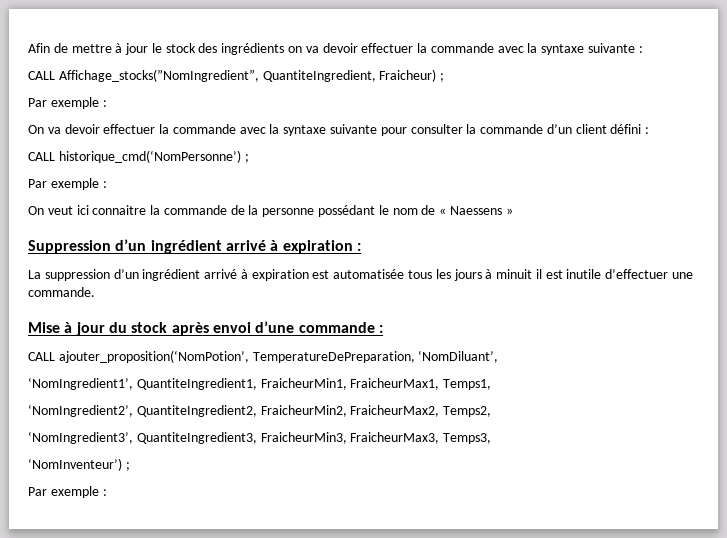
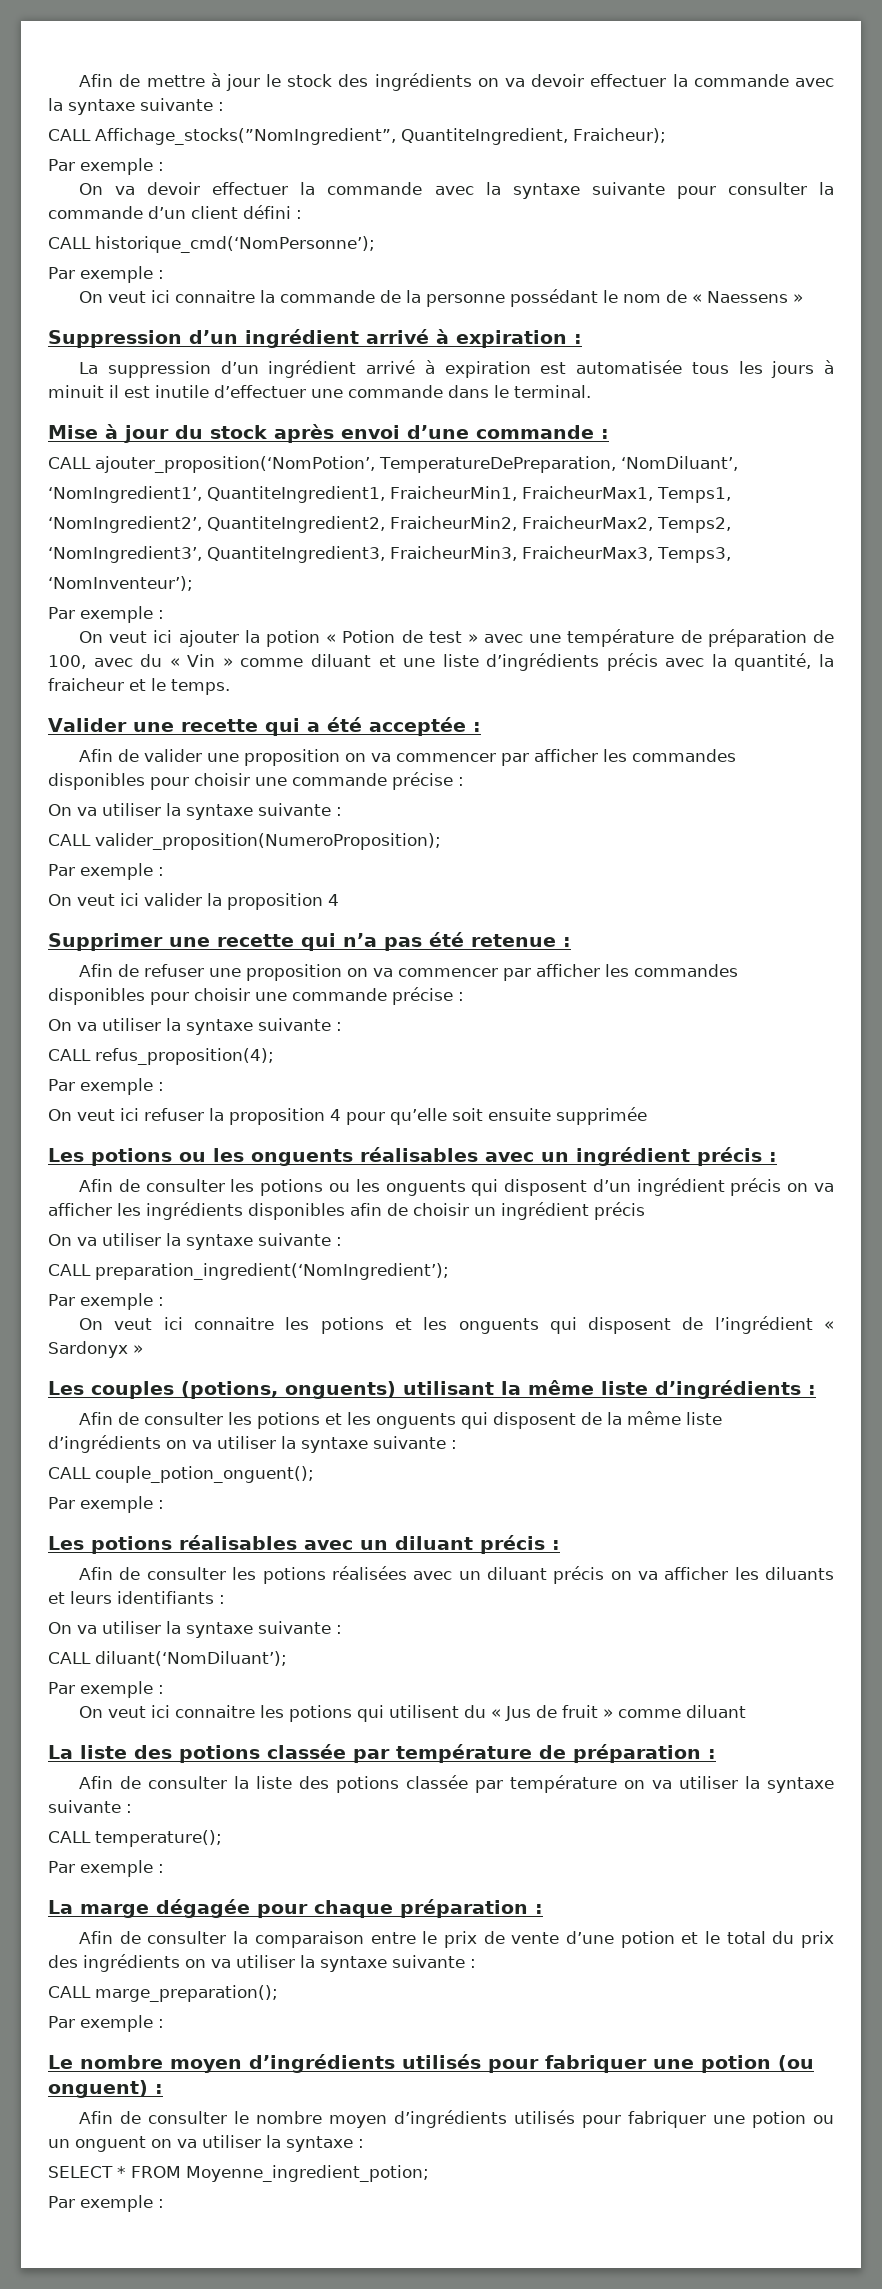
[379,69,445,82] Fraicheur) ; -> [573,128,666,143] Fraicheur);
[58,150,249,163] historique_cmd(‘NomPersonne’) ; -> [95,236,375,253] historique_cmd(‘NomPersonne’);
[28,287,95,297] commande. -> [348,385,591,398] commande dans le terminal.
[28,458,130,471] [28,486,107,498] ‘NomInventeur’) ; // Par exemple : -> [48,576,193,591] [48,606,164,623] [79,629,835,647] [48,653,834,671] [48,678,230,695] [48,717,481,736] [79,749,737,766] [48,772,464,790] [48,803,342,820] [48,833,441,850] [48,863,164,880] [48,893,339,910] [48,932,571,951] [79,964,739,981] [48,987,464,1005] [48,1018,342,1035] [48,1048,274,1065] [48,1078,164,1095] [48,1107,647,1125] [48,1147,777,1166] [79,1178,834,1196] [48,1202,645,1220] [48,1233,342,1250] [48,1263,449,1280] [48,1293,164,1310] [79,1316,835,1334] [48,1341,143,1358] [48,1380,816,1399] [79,1411,723,1429] [48,1435,457,1453] [48,1466,314,1483] [48,1496,164,1513] [48,1535,560,1554] [79,1566,834,1584] [48,1591,225,1604] [48,1621,342,1638] [48,1651,287,1666] [48,1681,164,1698] [79,1705,747,1722] [48,1744,716,1763] [79,1775,834,1793] [48,1800,132,1813] [48,1830,222,1847] [48,1860,164,1877] [48,1899,543,1918] [79,1931,835,1948] [48,1954,476,1972] [48,1985,278,2002] [48,2015,164,2032] [48,2054,814,2073] [48,2080,163,2098] [79,2110,834,2128] [48,2135,364,2152] [48,2165,429,2182] [48,2195,164,2212] ‘NomInventeur’); // Par exemple : // On veut ici ajouter la potion « Potion de test » avec une température de préparation de 100, avec du « Vin » comme diluant et une liste d’ingrédients précis avec la quantité, la fraicheur et le temps. // Valider une recette qui a été acceptée : // Afin de valider une proposition on va commencer par afficher les commandes disponibles pour choisir une commande précise : // On va utiliser la syntaxe suivante : // CALL valider_proposition(NumeroProposition); // Par exemple : // On veut ici valider la proposition 4 // Supprimer une recette qui n’a pas été retenue : // Afin de refuser une proposition on va commencer par afficher les commandes disponibles pour choisir une commande précise : // On va utiliser la syntaxe suivante : // CALL refus_proposition(4); // Par exemple : // On veut ici refuser la proposition 4 pour qu’elle soit ensuite supprimée // Les potions ou les onguents réalisables avec un ingrédient précis : // Afin de consulter les potions ou les onguents qui disposent d’un ingrédient précis on va afficher les ingrédients disponibles afin de choisir un ingrédient précis // On va utiliser la syntaxe suivante : // CALL preparation_ingredient(‘NomIngredient’); // Par exemple : // On veut ici connaitre les potions et les onguents qui disposent de l’ingrédient « Sardonyx » // Les couples (potions, onguents) utilisant la même liste d’ingrédients : // Afin de consulter les potions et les onguents qui disposent de la même liste d’ingrédients on va utiliser la syntaxe suivante : // CALL couple_potion_onguent(); // Par exemple : // Les potions réalisables avec un diluant précis : // Afin de consulter les potions réalisées avec un diluant précis on va afficher les diluants et leurs identifiants : // On va utiliser la syntaxe suivante : // CALL diluant(‘NomDiluant’); // Par exemple : // On veut ici connaitre les potions qui utilisent du « Jus de fruit » comme diluant // La liste des potions classée par température de préparation : // Afin de consulter la liste des potions classée par température on va utiliser la syntaxe suivante : // CALL temperature(); // Par exemple : // La marge dégagée pour chaque préparation : // Afin de consulter la comparaison entre le prix de vente d’une potion et le total du prix des ingrédients on va utiliser la syntaxe suivante : // CALL marge_preparation(); // Par exemple : // Le nombre moyen d’ingrédients utilisés pour fabriquer une potion (ou onguent) : // Afin de consulter le nombre moyen d’ingrédients utilisés pour fabriquer une potion ou un onguent on va utiliser la syntaxe : // SELECT * FROM Moyenne_ingredient_potion; // Par exemple :

